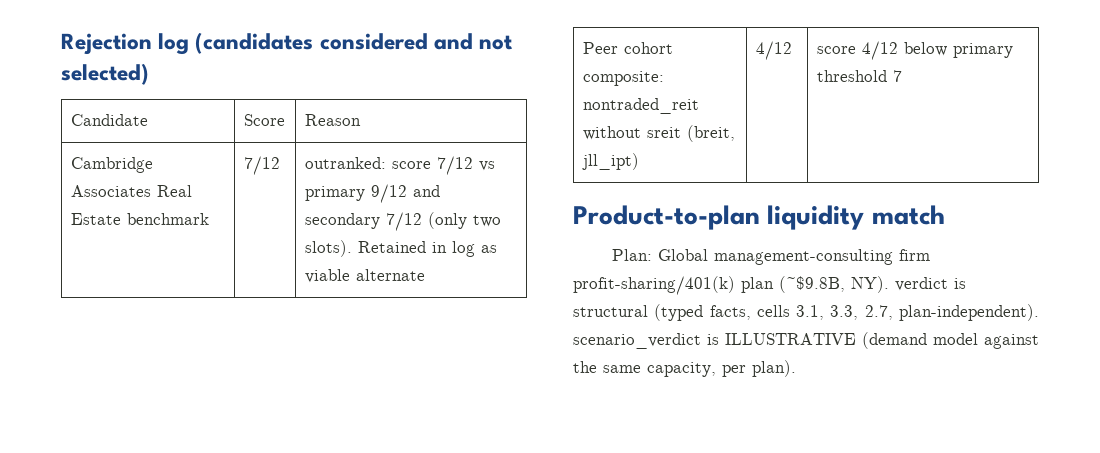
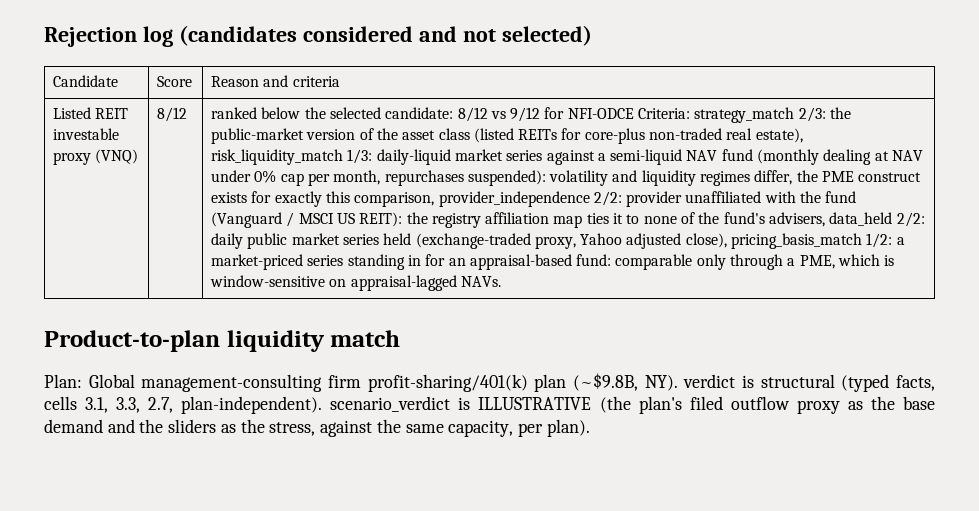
[70,157,153,173] [70,185,192,197] [70,213,209,225] [243,156,280,175] [304,156,495,175] [304,184,440,203] [304,212,501,231] [304,240,497,257] [304,269,425,283] [582,42,673,54] [582,71,664,86] [582,98,699,114] [582,125,735,142] [581,153,639,170] [755,41,792,60] [816,41,1013,60] [816,70,902,82] // Cambridge Associates Real Estate benchmark | 7/12 | outranked: score 7/12 vs primary 9/12 and secondary 7/12 (only two slots). Retained in log as viable alternate // Peer cohort composite: nontraded_reit without sreit (breit, jll_ipt) | 4/12 | score 4/12 below primary threshold 7 -> [263,75,340,87] [52,107,129,119] [52,128,119,140] [52,149,139,165] [156,107,187,122] [210,107,852,123] [210,128,803,144] [210,149,924,165] [210,170,922,186] [210,191,857,207] [210,212,925,228] [210,233,905,249] [210,254,895,270] [209,275,501,291] and criteria // Listed REIT investable proxy (VNQ) | 8/12 | ranked below the selected candidate: 8/12 vs 9/12 for NFI-ODCE Criteria: strategy_match 2/3: the public-market version of the asset class (listed REITs for core-plus non-traded real estate), risk_liquidity_match 1/3: daily-liquid market series against a semi-liquid NAV fund (monthly dealing at NAV under 0% cap per month, repurchases suspended): volatility and liquidity regimes differ, the PME construct exists for exactly this comparison, provider_independence 2/2: provider unaffiliated with the fund (Vanguard / MSCI US REIT): the registry affiliation map ties it to none of the fund's advisers, data_held 2/2: daily public market series held (exchange-traded proxy, Yahoo adjusted close), pricing_basis_match 1/2: a market-priced series standing in for an appraisal-based fund: comparable only through a PME, which is window-sensitive on appraisal-lagged NAVs.
[862,332,978,349] (demand model -> [599,396,936,414] [44,419,316,436] (the plan's filed outflow proxy as the base demand and the sliders as the stress,

